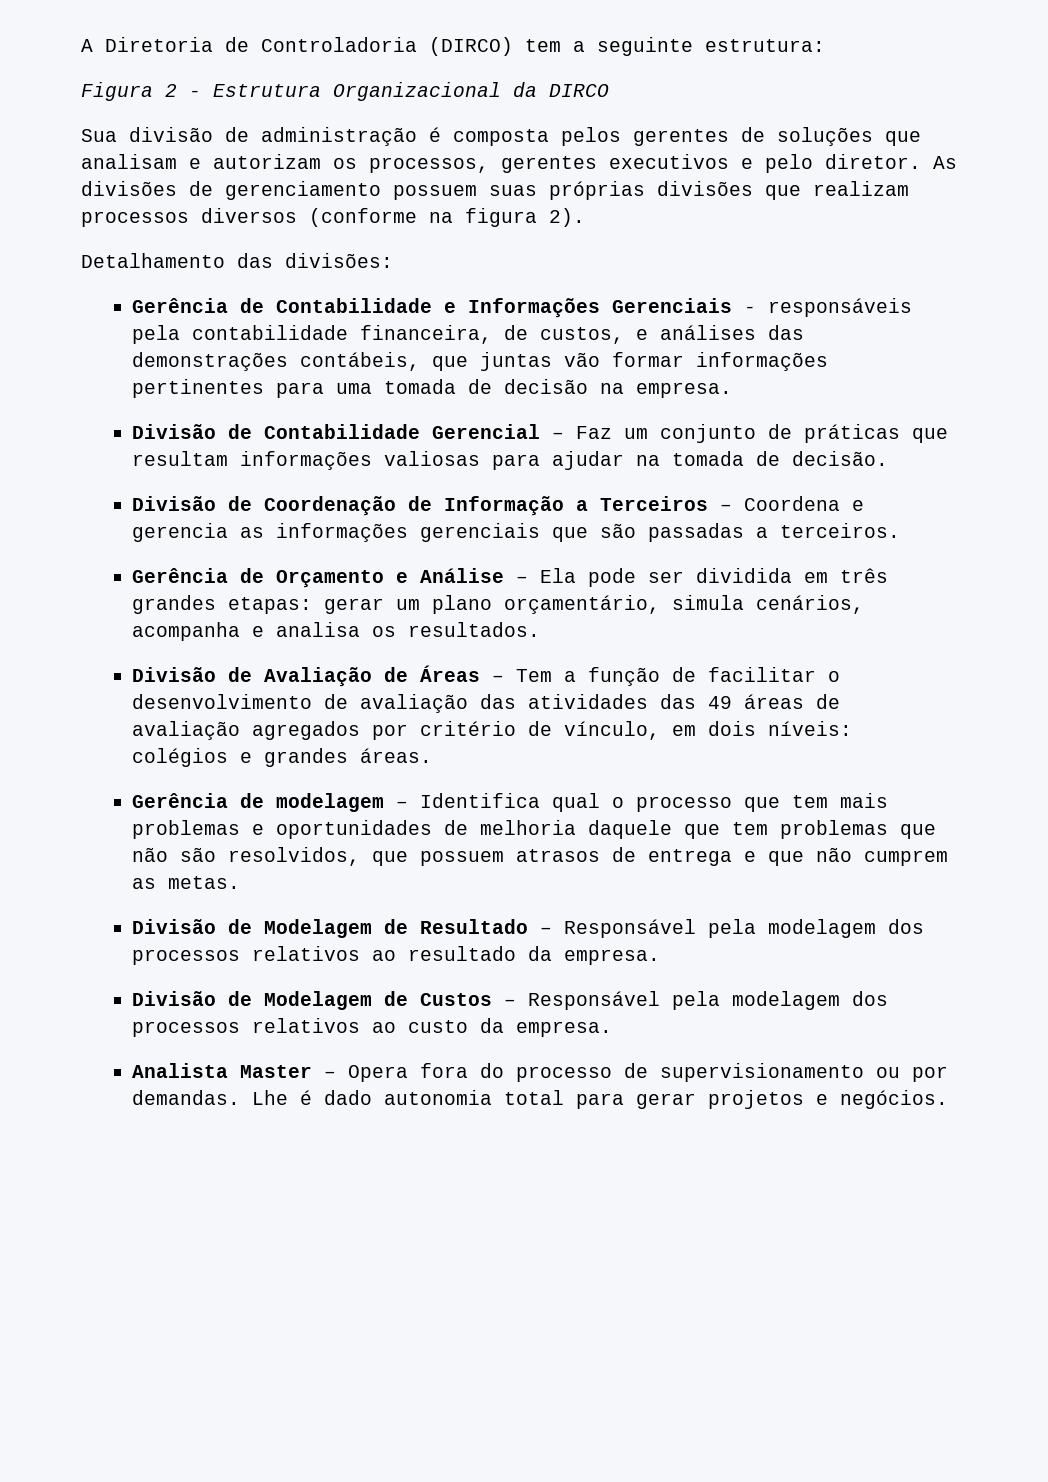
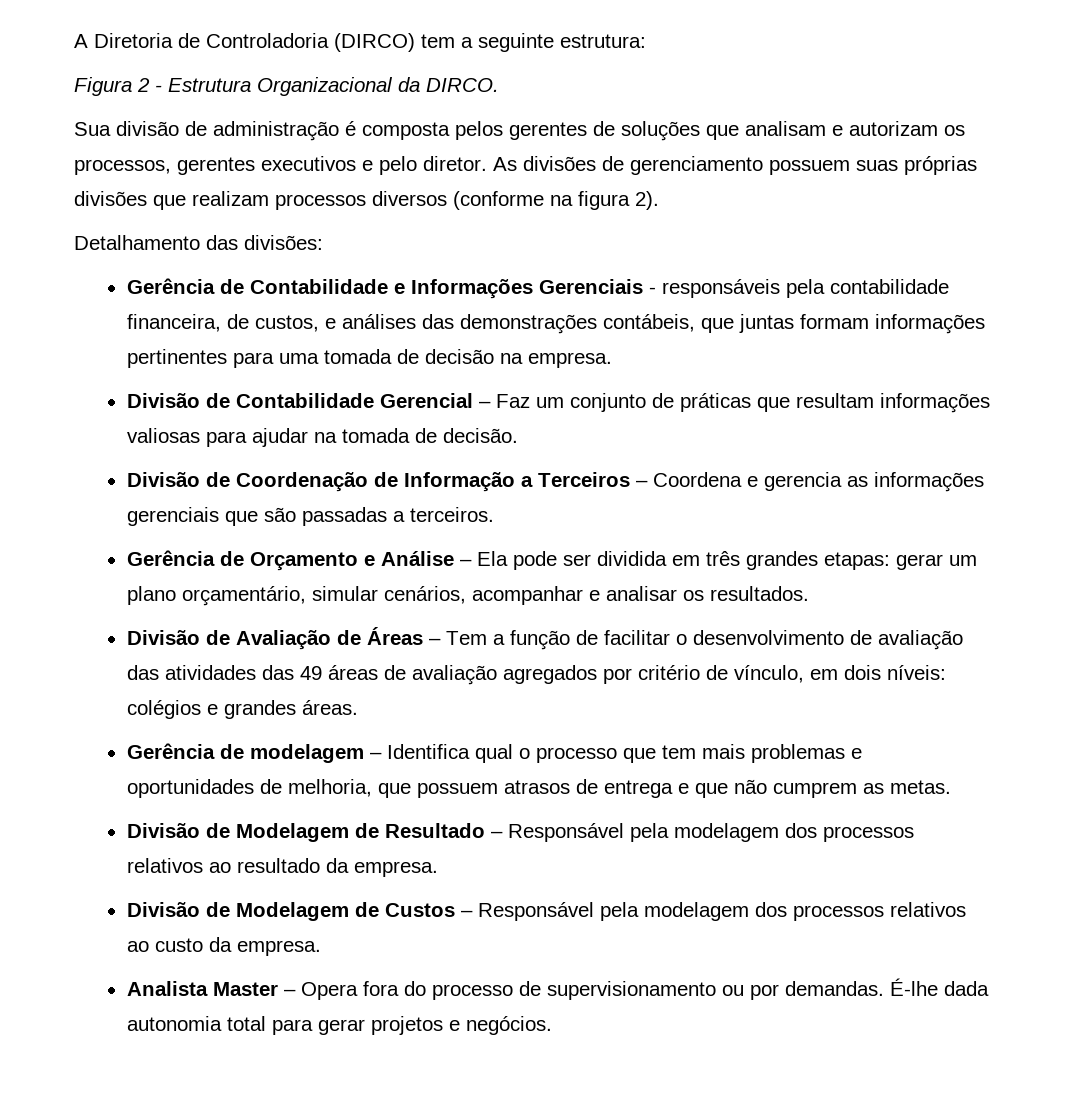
[549,84,609,97] DIRCO -> [426,78,499,92] DIRCO.
[563,352,684,367] vão formar -> [799,314,869,329] formam
[671,595,864,614] [131,622,360,641] simula cenários, acompanha e analisa -> [311,586,677,605] simular cenários, acompanhar e analisar
[479,820,936,839] [131,847,360,866] melhoria daquele que tem problemas que não são resolvidos, -> [287,779,372,797] melhoria,
[251,1090,372,1105] Lhe é dado -> [889,978,989,996] É-lhe dada

